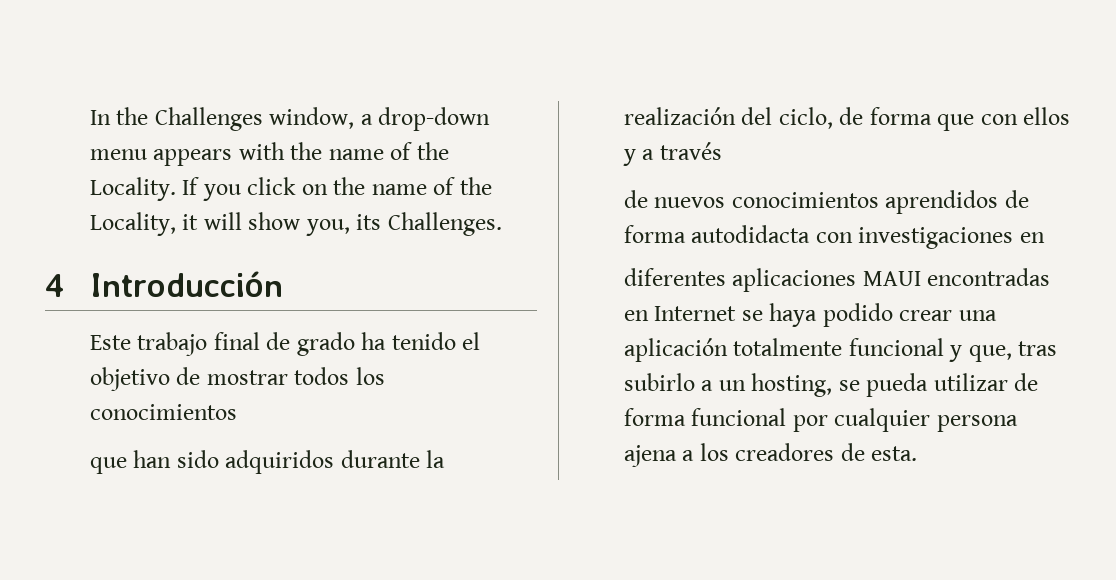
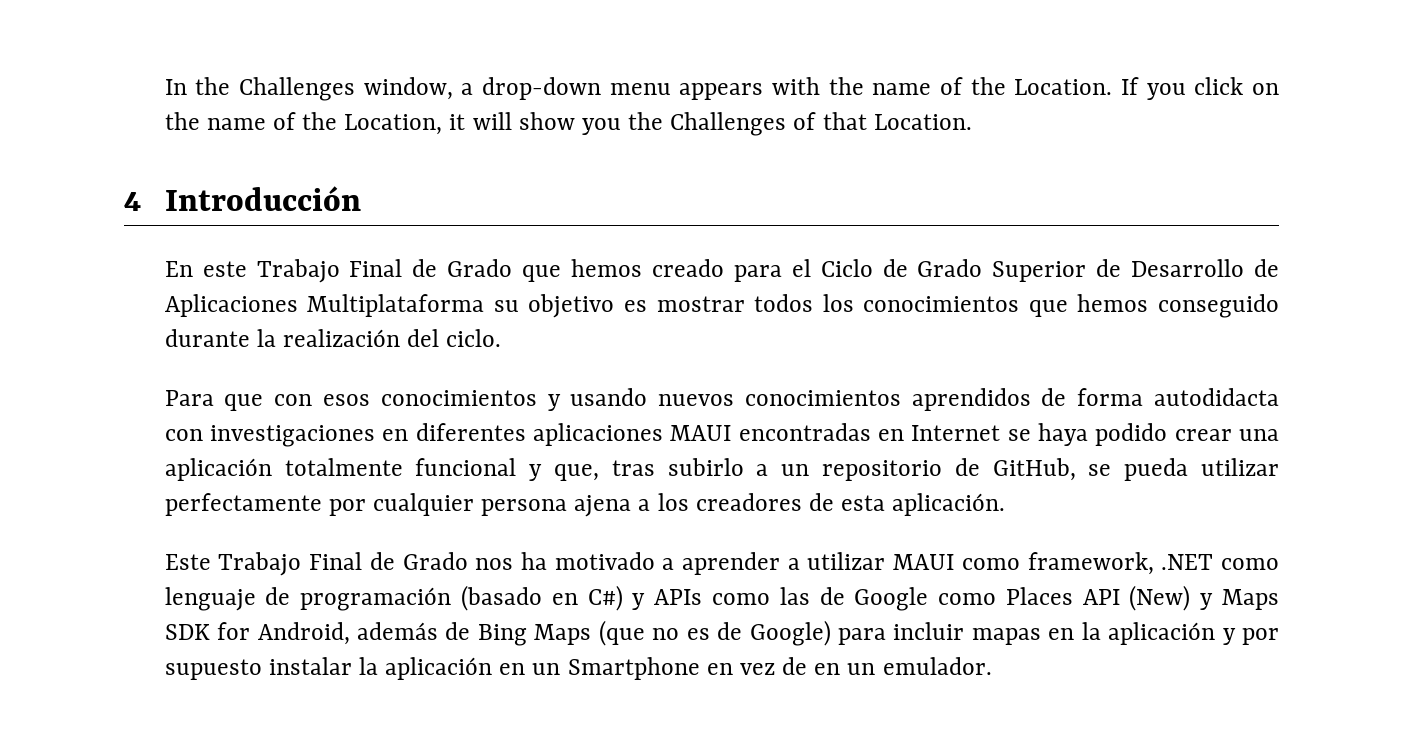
[89,177,176,201] Locality. -> [1014,79,1113,95] Location.
[89,212,176,236] Locality, -> [344,114,443,135] Location,
[305,212,502,236] [45,271,283,297] [89,332,481,356] [89,367,385,391] [89,404,237,420] [89,450,446,474] [623,107,1071,131] [622,142,722,166] [623,190,648,208] you, its Challenges. // 4 Introducción // Este trabajo final de grado ha tenido el objetivo de mostrar todos los conocimientos // que han sido adquiridos durante la realización del ciclo, de forma que con ellos y a través // de -> [581,112,972,136] [124,186,361,211] [164,259,1280,283] [164,294,1280,318] [164,329,502,347] [164,388,648,411] you the Challenges of that Location. // 4 Introducción // En este Trabajo Final de Grado que hemos creado para el Ciclo de Grado Superior de Desarrollo de Aplicaciones Multiplataforma su objetivo es mostrar todos los conocimientos que hemos conseguido durante la realización del ciclo. // Para que con esos conocimientos y usando
(1045, 237) // -> (409, 435) none
[751,373,1039,397] [623,408,787,426] hosting, se pueda utilizar de forma funcional -> [821,458,1280,481] [164,493,322,516] repositorio de GitHub, se pueda utilizar perfectamente
[871,446,918,461] esta. -> [841,493,1006,516] [164,552,1279,576] [164,585,1279,611] [164,620,1279,646] [164,657,992,680] esta aplicación. // Este Trabajo Final de Grado nos ha motivado a aprender a utilizar MAUI como framework, .NET como lenguaje de programación (basado en C#) y APIs como las de Google como Places API (New) y Maps SDK for Android, además de Bing Maps (que no es de Google) para incluir mapas en la aplicación y por supuesto instalar la aplicación en un Smartphone en vez de en un emulador.

